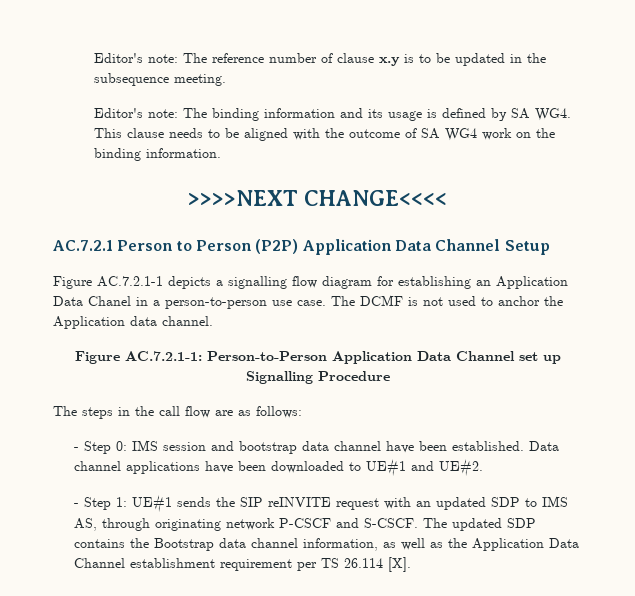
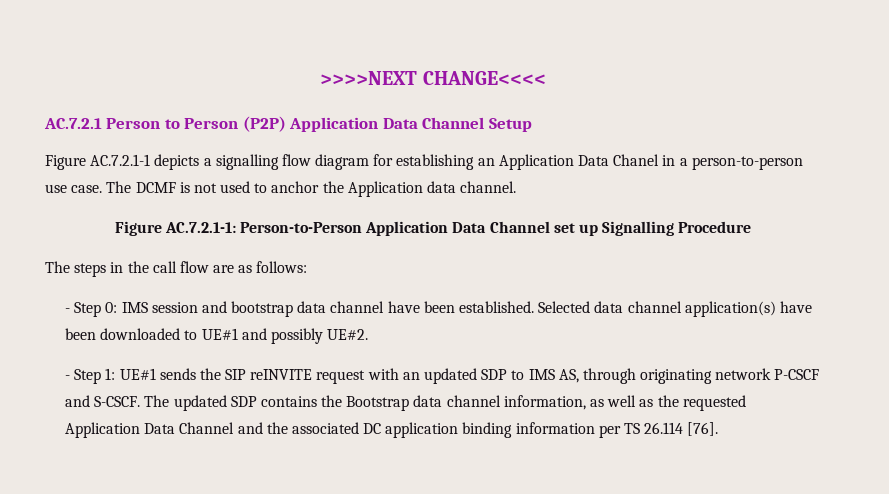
[94,53,547,66] [94,73,227,86] [94,108,572,121] [94,128,556,141] [94,148,222,161] Editor's note: The reference number of clause x.y is to be updated in the subsequence meeting. // Editor's note: The binding information and its usage is defined by SA WG4. This clause needs to be aligned with the outcome of SA WG4 work on the binding information. // -> (320, 78) none
[528,441,559,451] [73,461,200,474] Data channel applications -> [538,301,776,317] Selected data channel application(s)
(434, 466) none -> [270,328,323,344] possibly
[471,538,579,551] [73,558,292,571] Application Data Channel establishment requirement -> [682,395,746,411] [64,422,595,438] requested Application Data Channel and the associated DC application binding information
[387,557,411,572] [X]. -> [687,422,719,436] [76].

